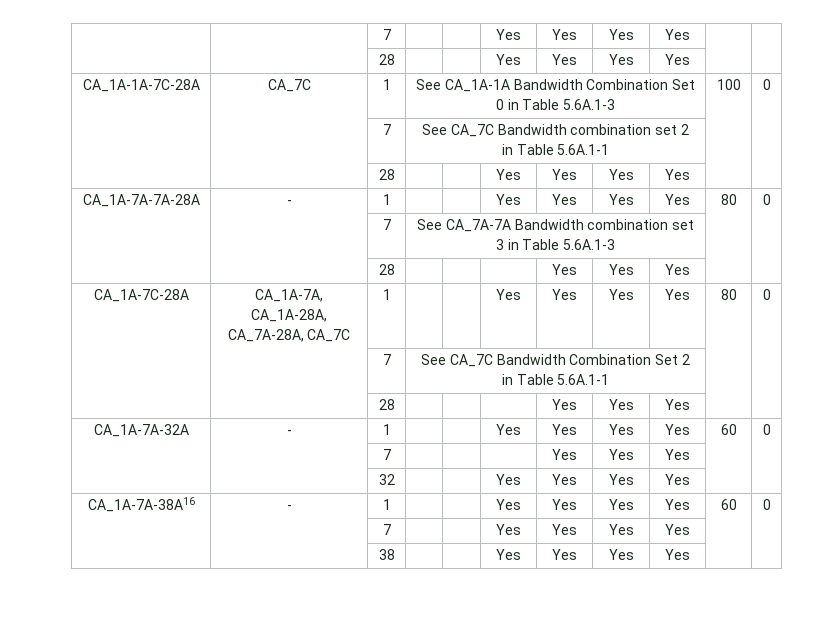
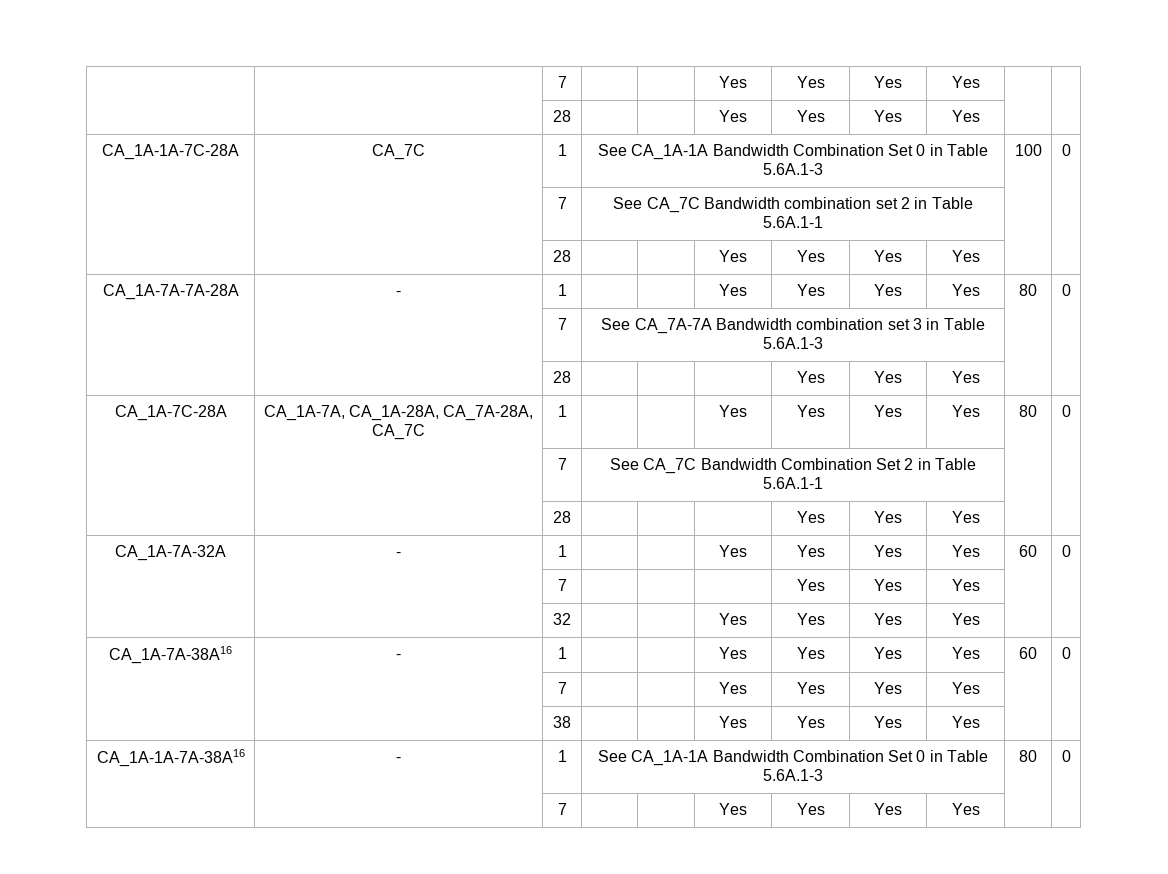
(690, 554) none -> [96,749,245,767] [396,757,401,762] [557,750,567,762] [597,750,989,766] [762,769,823,781] [1019,750,1037,762] [1061,750,1071,762] [557,803,567,815] [719,803,747,815] [796,803,825,815] [874,803,902,815] [951,803,980,815] // CA_1A-1A-7A-38A16 | - | 1 | See CA_1A-1A Bandwidth Combination Set 0 in Table 5.6A.1-3 | 80 | 0 // | | 7 | | | Yes | Yes | Yes | Yes | |

